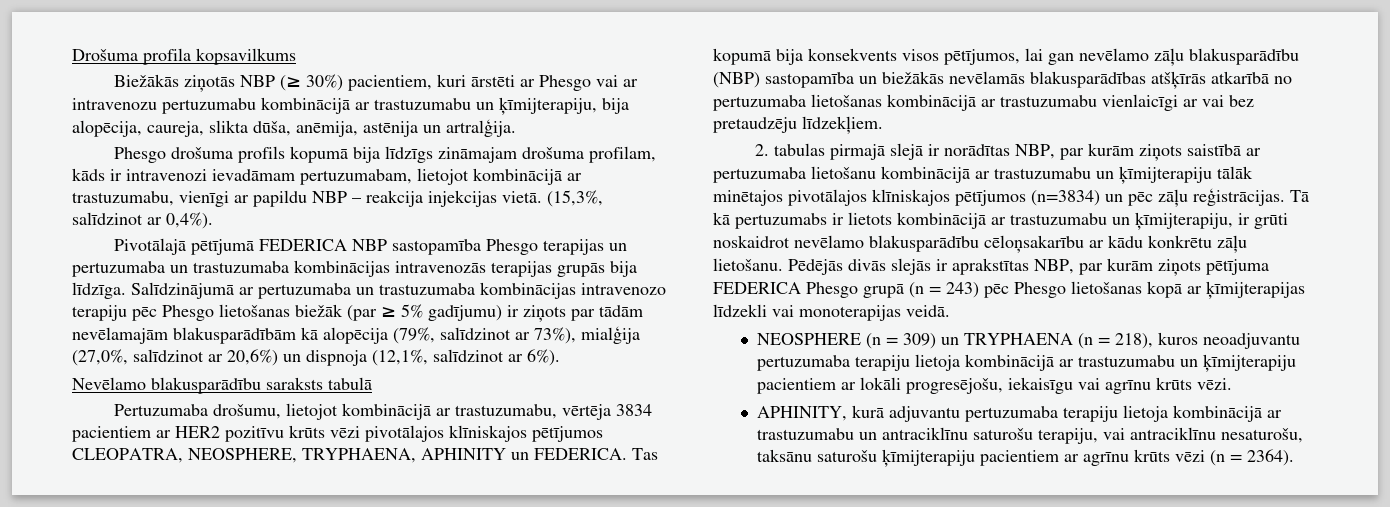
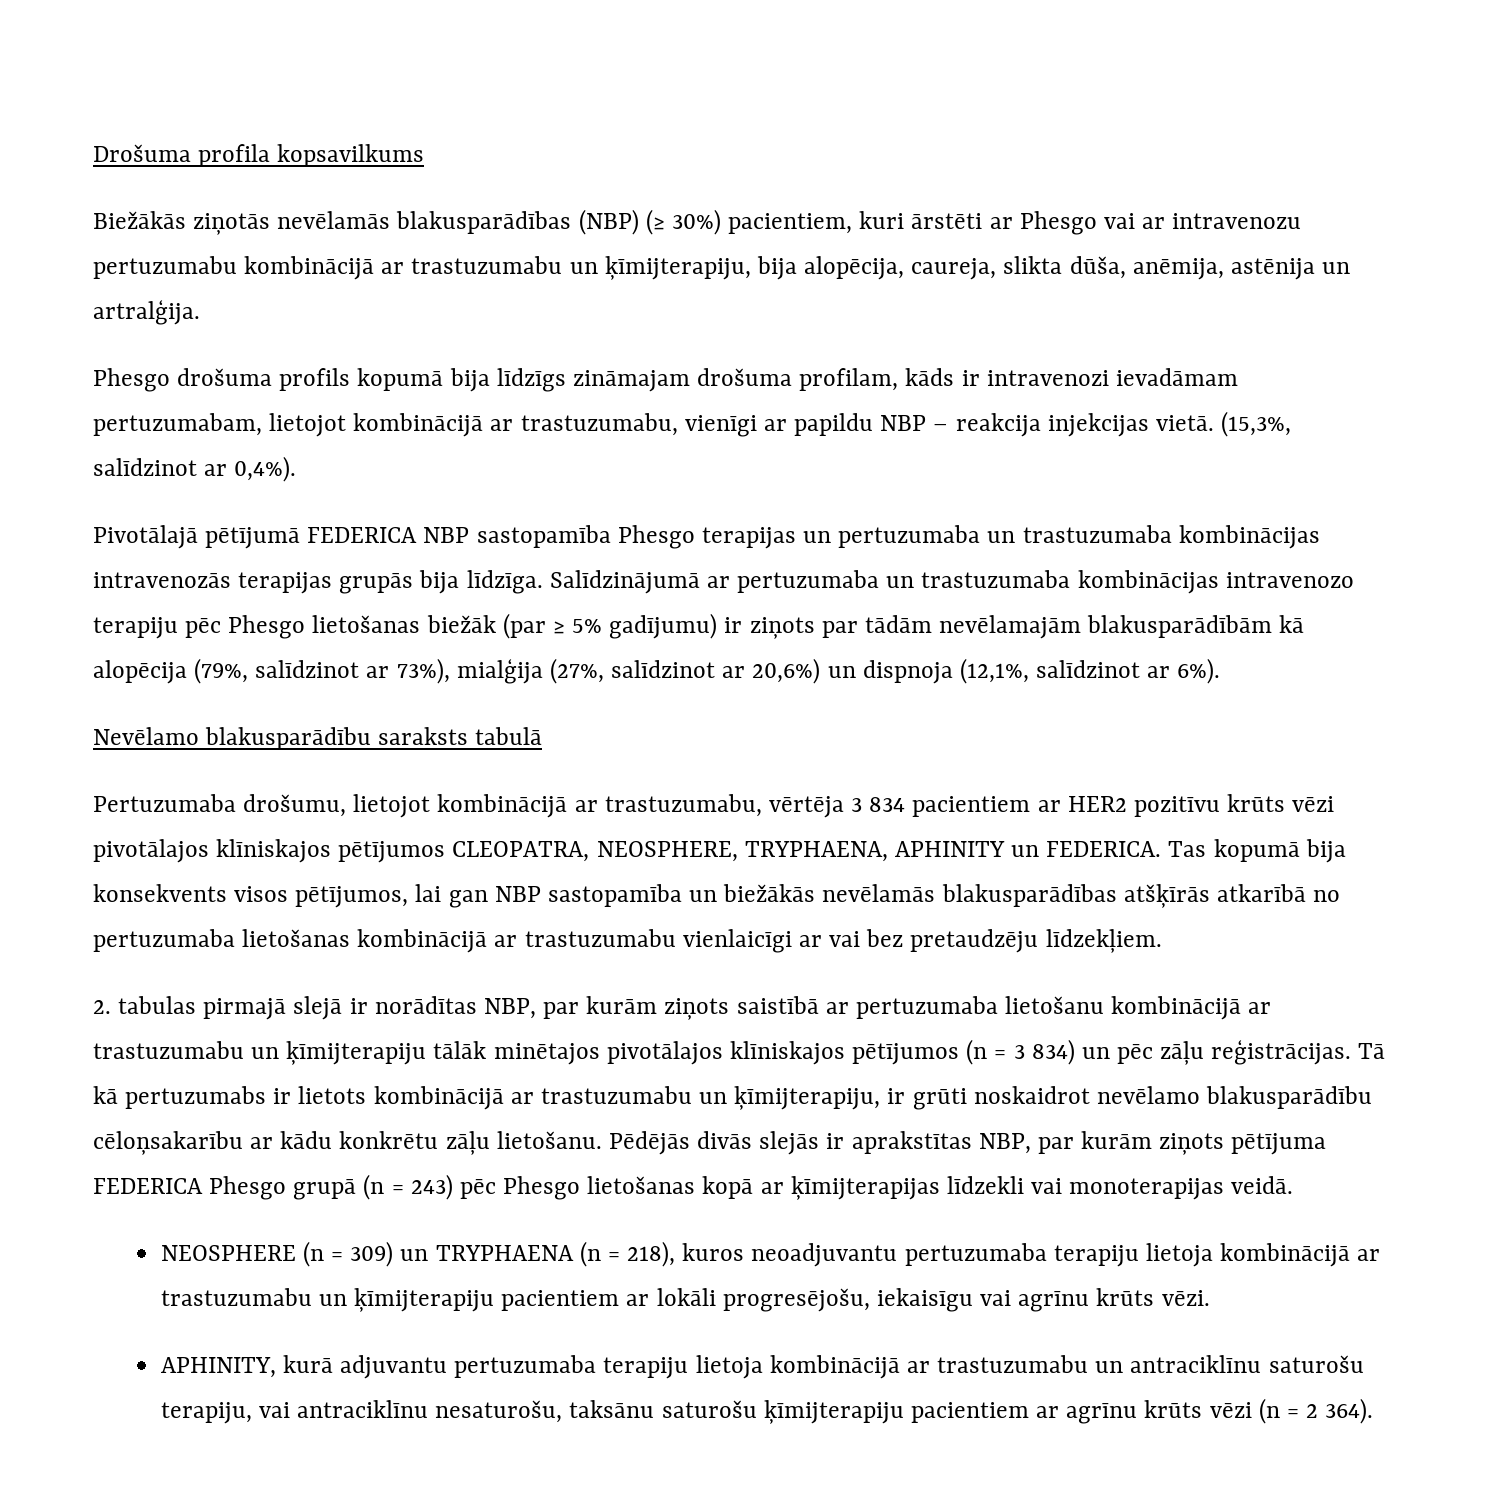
[240,75,276,87] NBP -> [277,209,639,235] nevēlamās blakusparādības (NBP)
[72,349,128,366] (27,0%, -> [549,658,604,684] (27%,
[616,404,653,416] 3834 -> [851,797,906,812] 3 834
[1079,48,1299,67] [713,72,760,88] nevēlamo zāļu blakusparādību (NBP) -> [494,886,541,902] NBP
[1031,190,1100,206] (n=3834) -> [966,1039,1075,1065] (n = 3 834)
[1247,449,1295,466] 2364). -> [1305,1398,1374,1424] 2 364).

